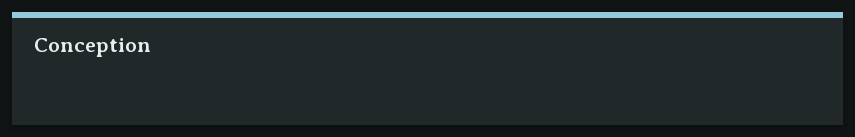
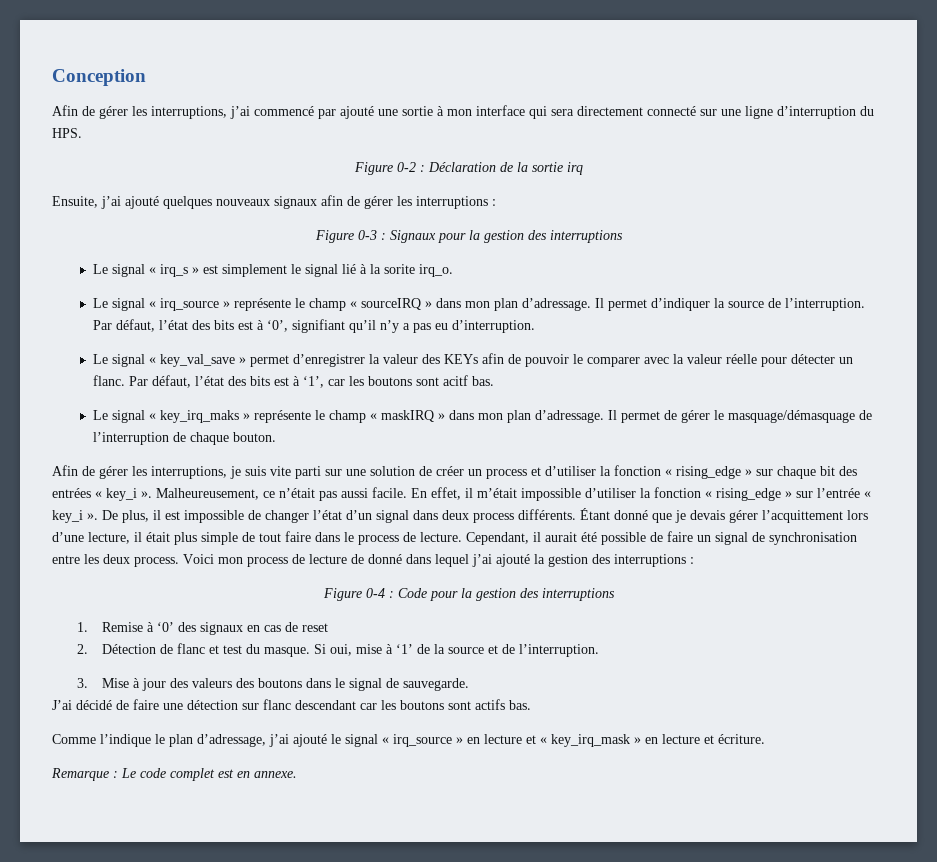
(151, 47) none -> [52,105,874,119] [52,128,82,138] [353,162,583,175] [52,195,496,209] [314,230,623,243] [92,264,453,277] [92,298,865,311] [92,319,535,333] [92,353,853,367] [92,375,494,388] [92,410,872,423] [92,432,276,445] [52,465,857,479] [52,487,871,501] [52,508,868,523] [52,531,857,545] [52,554,694,567] [322,588,615,601] [77,622,329,635] [77,643,600,657] [77,678,470,691] [52,699,531,710] [52,734,765,747] [51,768,297,781] // Afin de gérer les interruptions, j’ai commencé par ajouté une sortie à mon interface qui sera directement connecté sur une ligne d’interruption du HPS. // Figure 0-2 : Déclaration de la sortie irq // Ensuite, j’ai ajouté quelques nouveaux signaux afin de gérer les interruptions : // Figure 0-3 : Signaux pour la gestion des interruptions // Le signal « irq_s » est simplement le signal lié à la sorite irq_o. // Le signal « irq_source » représente le champ « sourceIRQ » dans mon plan d’adressage. Il permet d’indiquer la source de l’interruption. Par défaut, l’état des bits est à ‘0’, signifiant qu’il n’y a pas eu d’interruption. // Le signal « key_val_save » permet d’enregistrer la valeur des KEYs afin de pouvoir le comparer avec la valeur réelle pour détecter un flanc. Par défaut, l’état des bits est à ‘1’, car les boutons sont acitf bas. // Le signal « key_irq_maks » représente le champ « maskIRQ » dans mon plan d’adressage. Il permet de gérer le masquage/démasquage de l’interruption de chaque bouton. // Afin de gérer les interruptions, je suis vite parti sur une solution de créer un process et d’utiliser la fonction « rising_edge » sur chaque bit des entrées « key_i ». Malheureusement, ce n’était pas aussi facile. En effet, il m’était impossible d’utiliser la fonction « rising_edge » sur l’entrée « key_i ». De plus, il est impossible de changer l’état d’un signal dans deux process différents. Étant donné que je devais gérer l’acquittement lors d’une lecture, il était plus simple de tout faire dans le process de lecture. Cependant, il aurait été possible de faire un signal de synchronisation entre les deux process. Voici mon process de lecture de donné dans lequel j’ai ajouté la gestion des interruptions : // Figure 0-4 : Code pour la gestion des interruptions // 1. Remise à ‘0’ des signaux en cas de reset // 2. Détection de flanc et test du masque. Si oui, mise à ‘1’ de la source et de l’interruption. // 3. Mise à jour des valeurs des boutons dans le signal de sauvegarde. // J’ai décidé de faire une détection sur flanc descendant car les boutons sont actifs bas. // Comme l’indique le plan d’adressage, j’ai ajouté le signal « irq_source » en lecture et « key_irq_mask » en lecture et écriture. // Remarque : Le code complet est en annexe.

